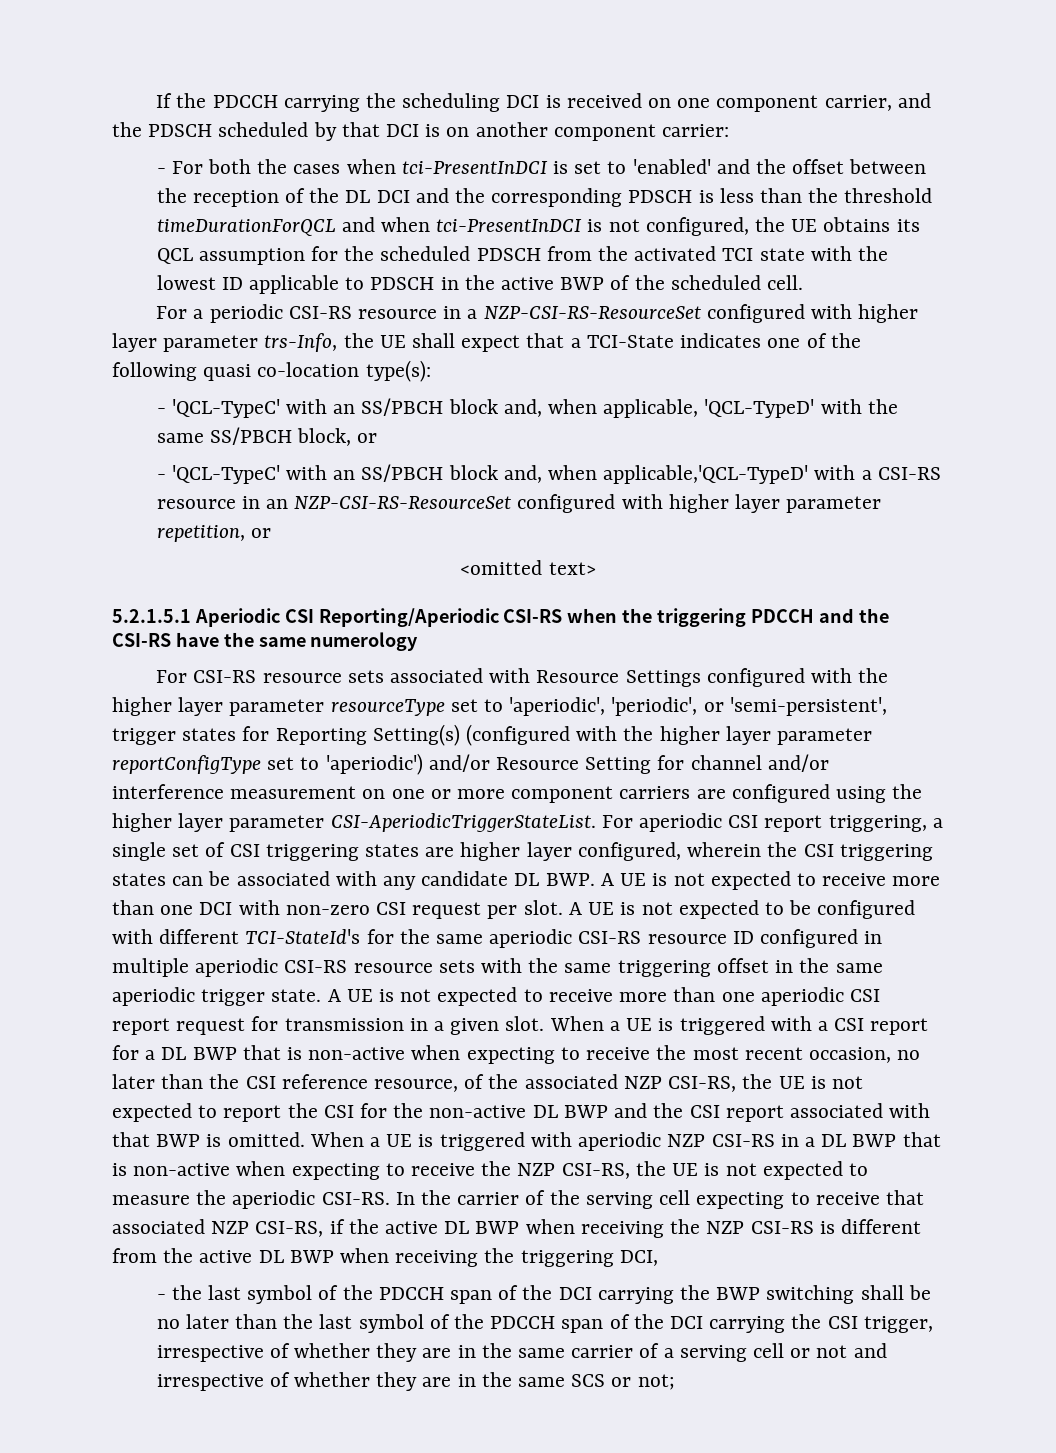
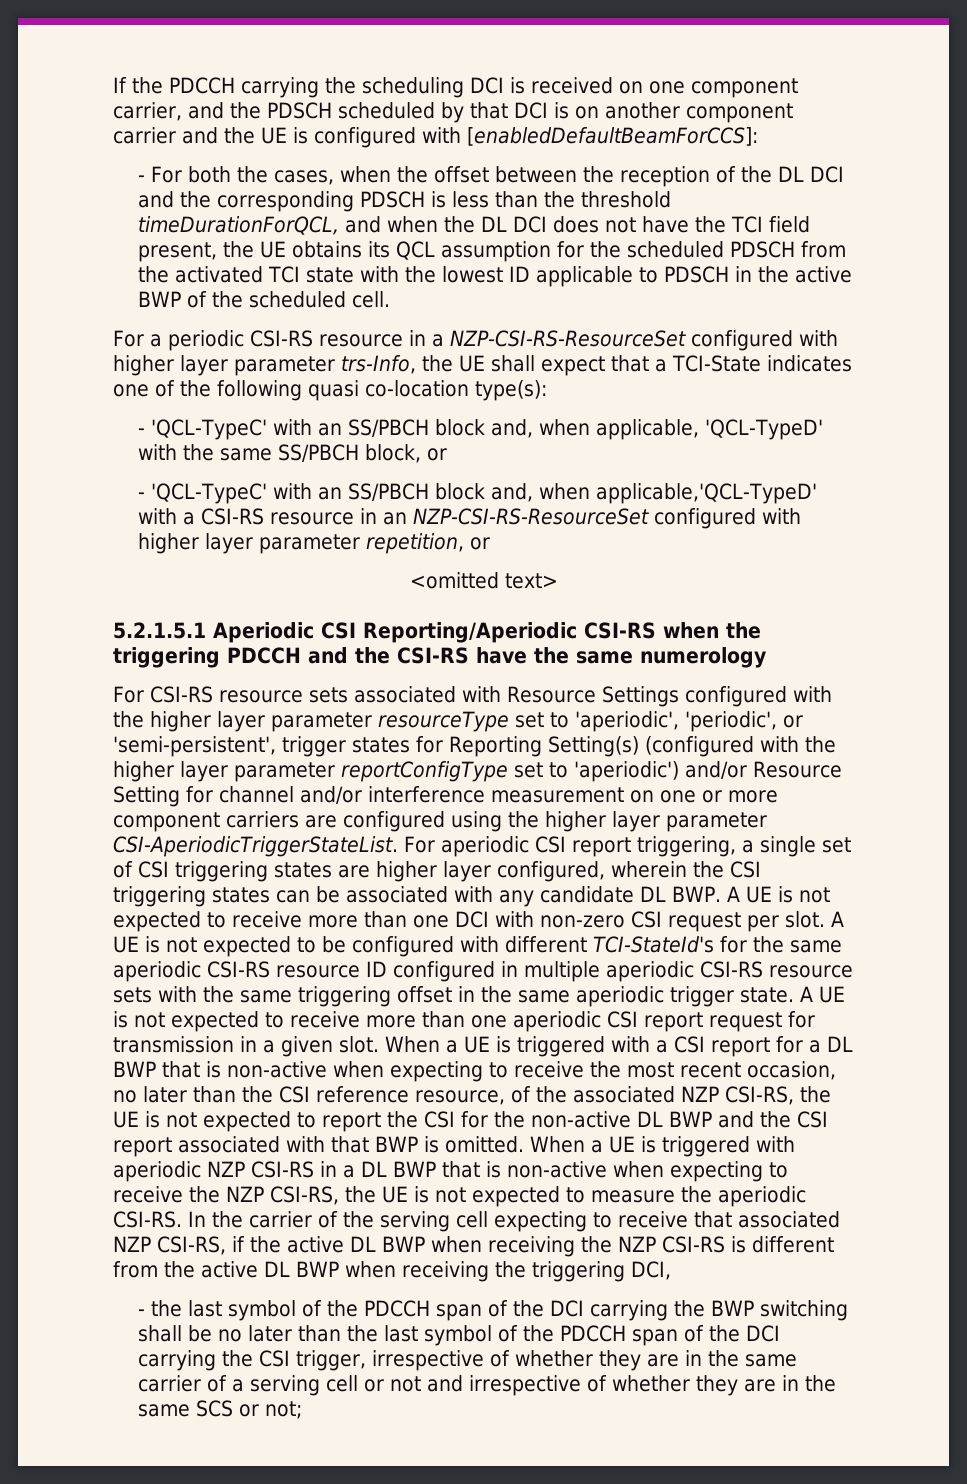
[662,124,730,137] [156,159,750,174] carrier: // - For both the cases when tci-PresentInDCI is set to 'enabled' and -> [113,127,758,148] [138,166,392,185] carrier and the UE is configured with [enabledDefaultBeamForCCS]: // - For both the cases, when
[156,219,336,236] timeDurationForQCL -> [138,216,340,235] timeDurationForQCL,
[436,217,749,236] tci-PresentInDCI is not configured, -> [444,216,811,233] [138,242,218,262] the DL DCI does not have the TCI field present,

